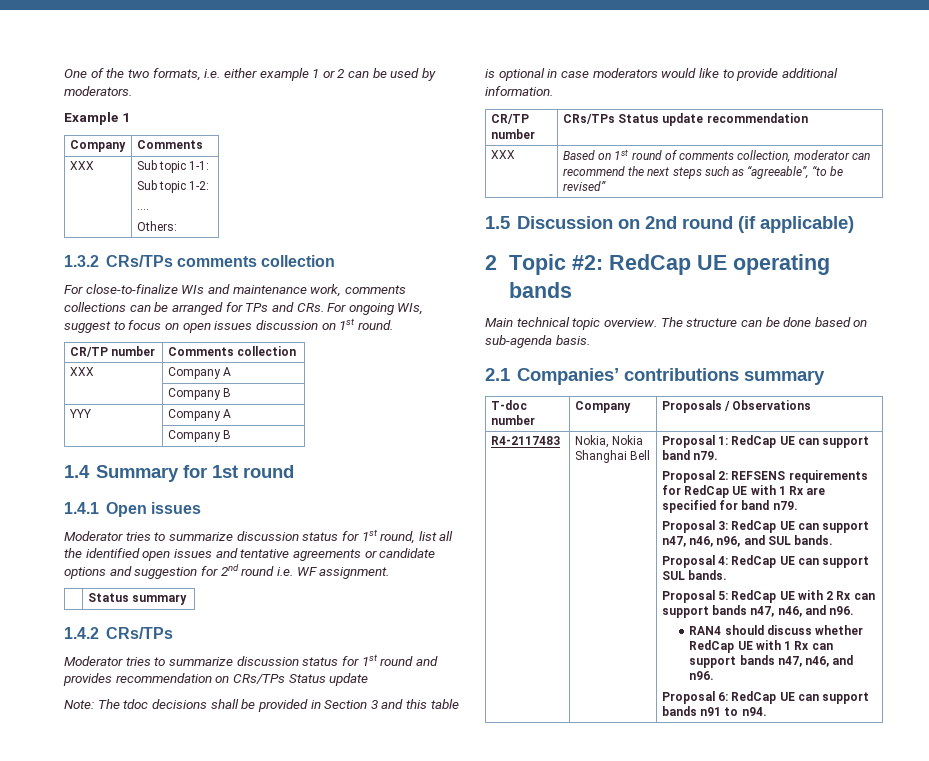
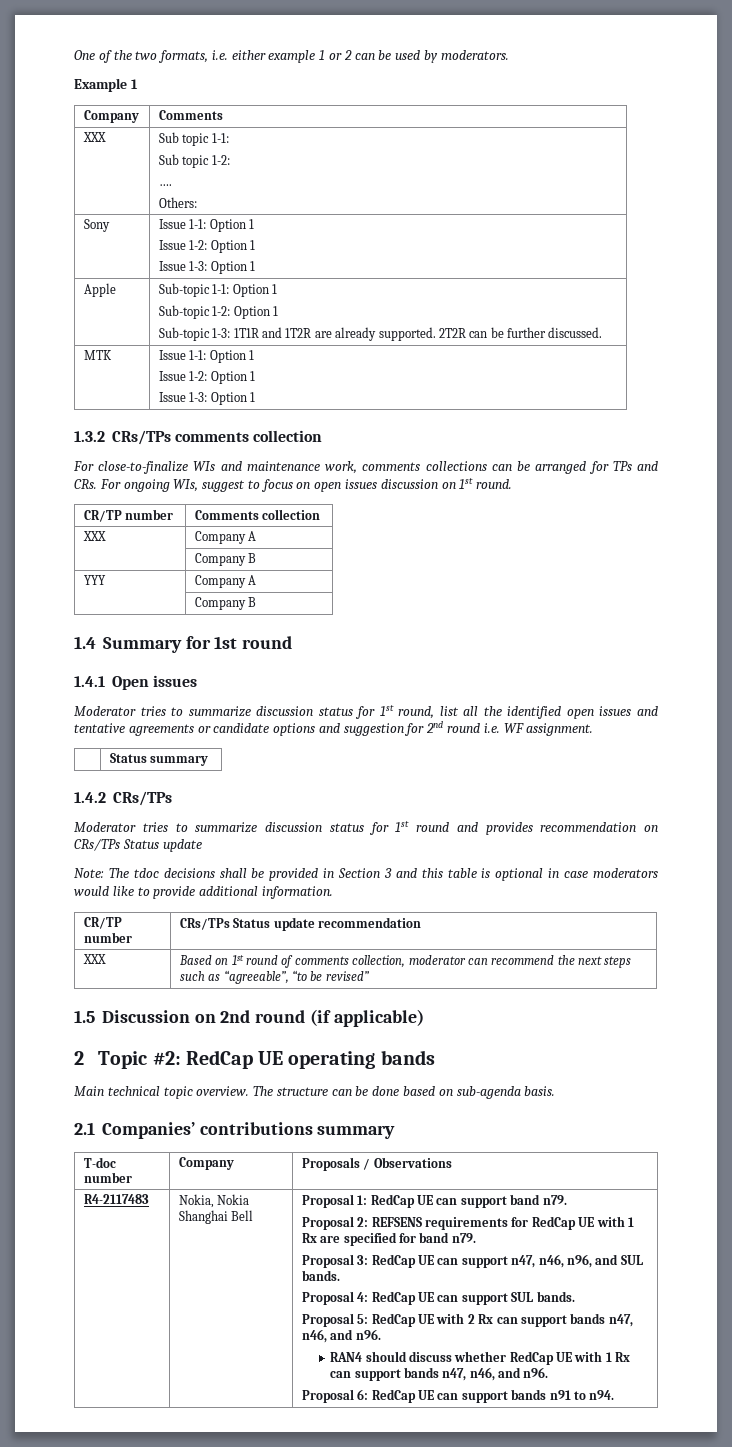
(177, 226) none -> [83,219,110,232] [158,219,255,232] [158,240,256,253] [158,261,256,274] [83,283,116,297] [158,283,278,297] [158,305,279,319] [158,327,603,341] [83,350,112,360] [158,350,255,363] [158,371,256,384] [158,392,256,405] // Sony | Issue 1-1: Option 1 // Issue 1-2: Option 1 // Issue 1-3: Option 1 // Apple | Sub-topic 1-1: Option 1 // Sub-topic 1-2: Option 1 // Sub-topic 1-3: 1T1R and 1T2R are already supported. 2T2R can be further discussed. // MTK | Issue 1-1: Option 1 // Issue 1-2: Option 1 // Issue 1-3: Option 1

